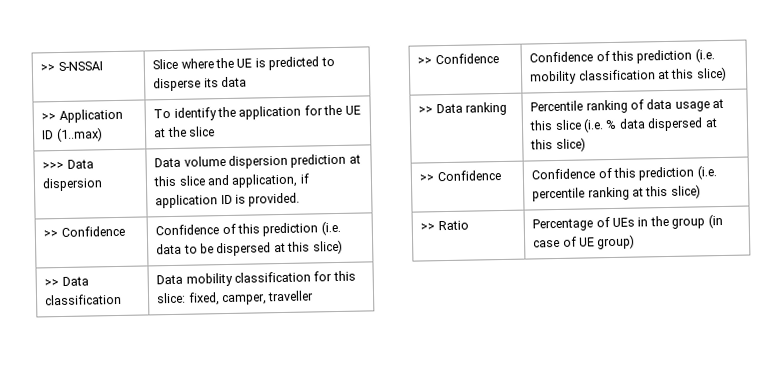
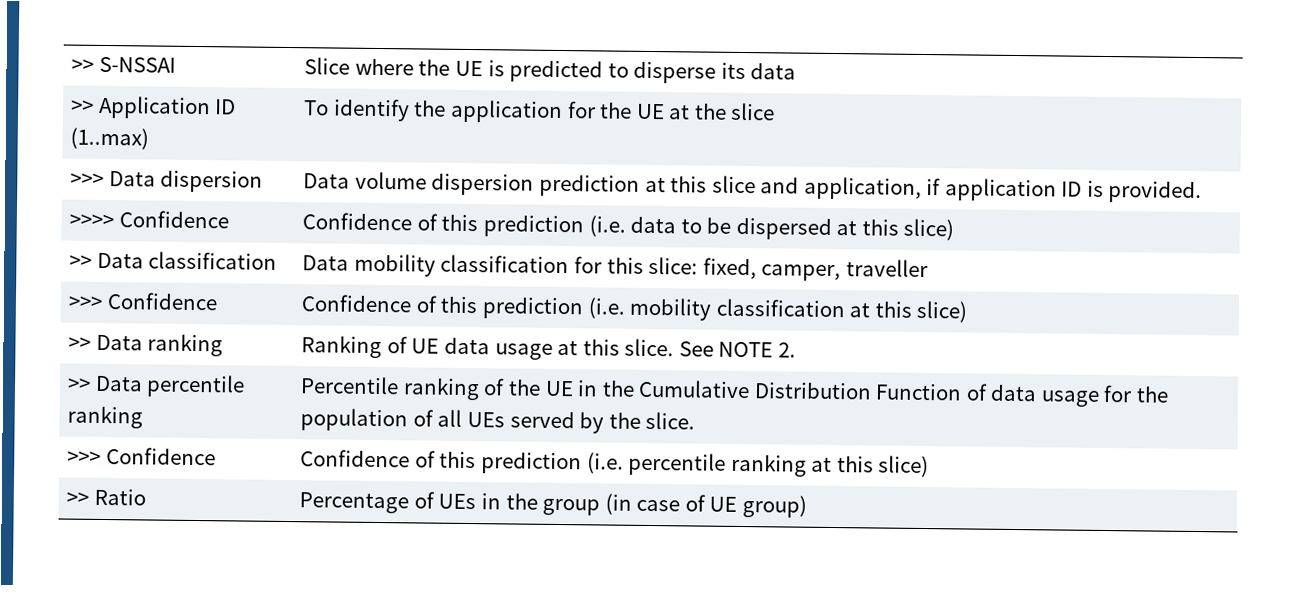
[43,230,59,238] >> -> [69,213,115,228] >>>>
[417,57,433,65] >> -> [68,295,104,309] >>>
[530,99,645,114] Percentile ranking of -> [301,335,440,359] Ranking of UE
[554,117,718,133] [530,137,586,153] [419,174,435,182] slice (i.e. % data dispersed at this slice) // >> -> [624,338,796,358] [67,374,246,398] [67,405,144,429] [300,376,1169,407] [300,408,696,434] [67,450,102,464] slice. See NOTE 2. // >> Data percentile ranking | Percentile ranking of the UE in the Cumulative Distribution Function of data usage for the population of all UEs served by the slice. // >>>

